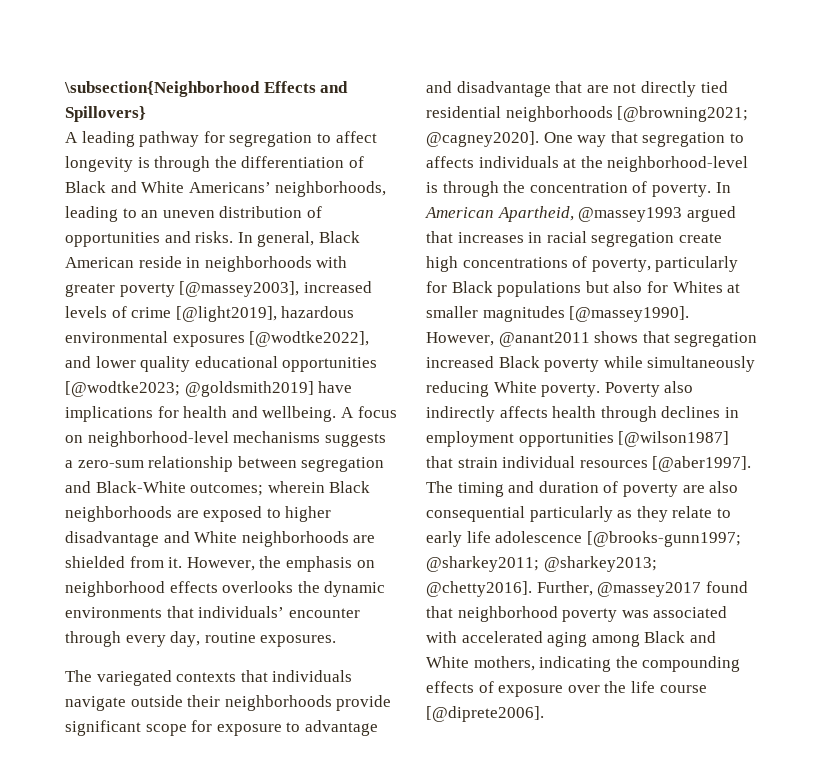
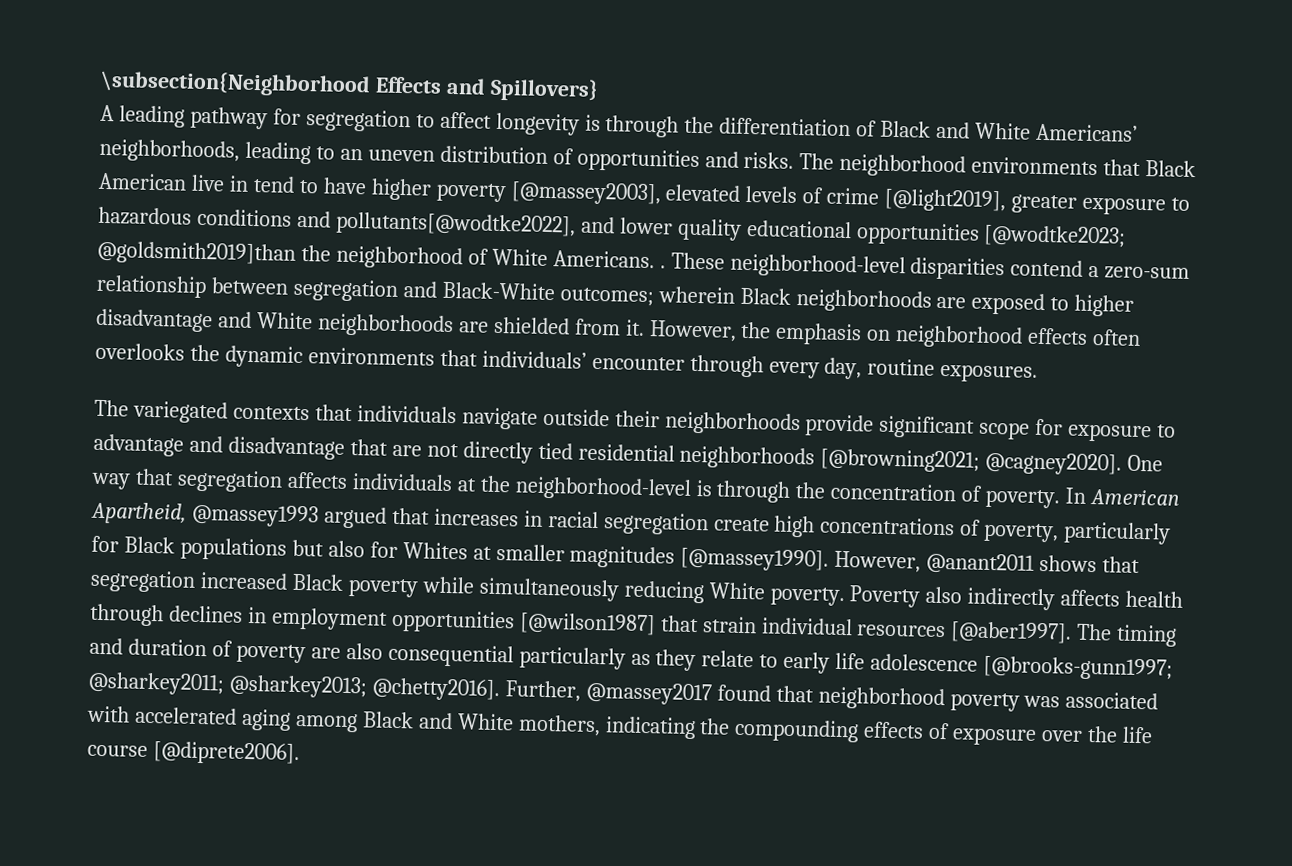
[237,231,360,247] [65,256,348,272] [65,283,115,297] In general, Black American reside in neighborhoods with greater -> [799,153,1197,178] [98,172,432,201] The neighborhood environments that Black American live in tend to have higher
[303,281,372,293] increased -> [665,184,742,202] elevated
[281,306,355,318] [65,331,370,347] hazardous environmental exposures [@wodtke2022], -> [1011,194,1191,216] [98,206,576,238] greater exposure to hazardous conditions and pollutants[@wodtke2022],
[184,381,353,397] [65,406,397,422] [65,431,386,447] @goldsmith2019] have implications for health and wellbeing. A focus on neighborhood-level mechanisms suggests -> [97,240,1084,281] @goldsmith2019]than the neighborhood of White Americans. . These neighborhood-level disparities contend
(218, 587) none -> [1092,329,1142,347] often
[729,133,744,143] to -> (283, 481) none

